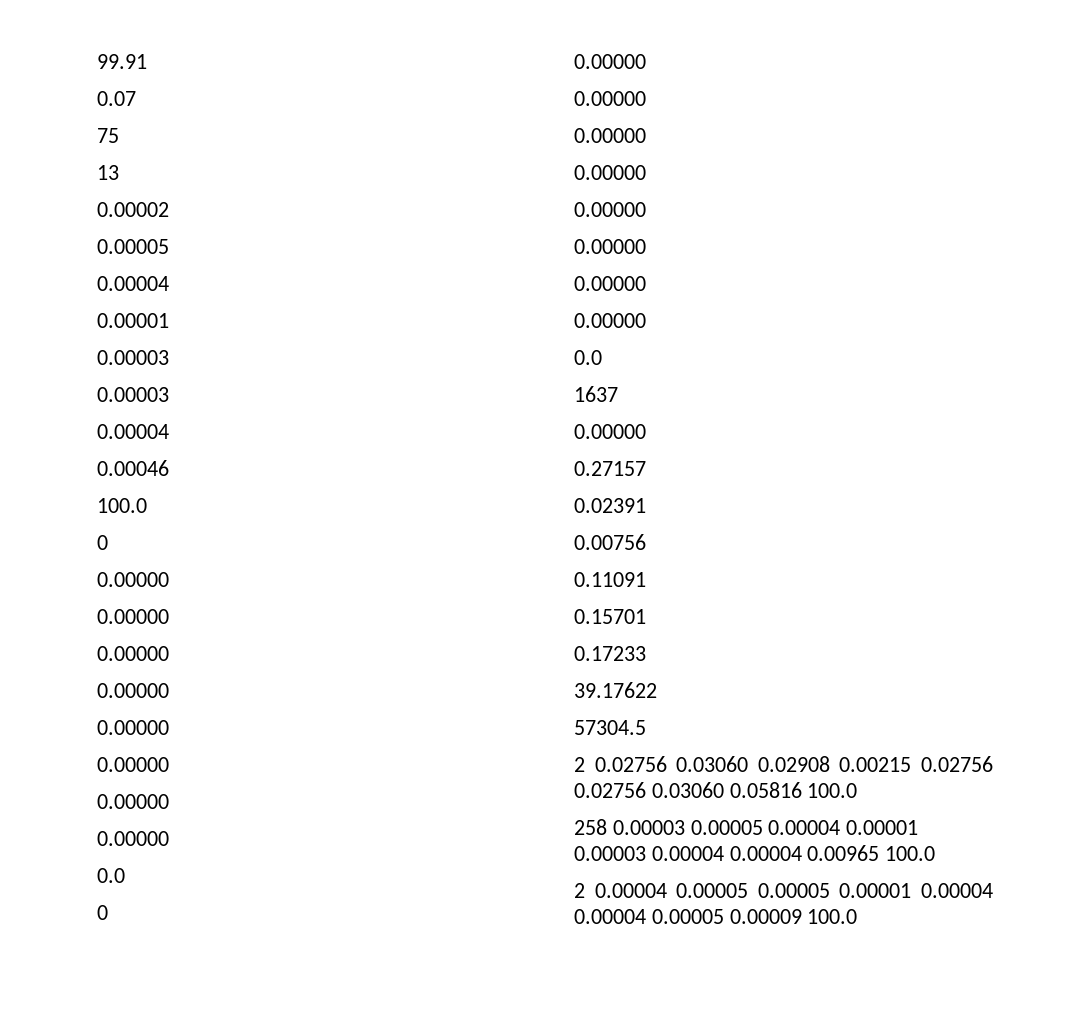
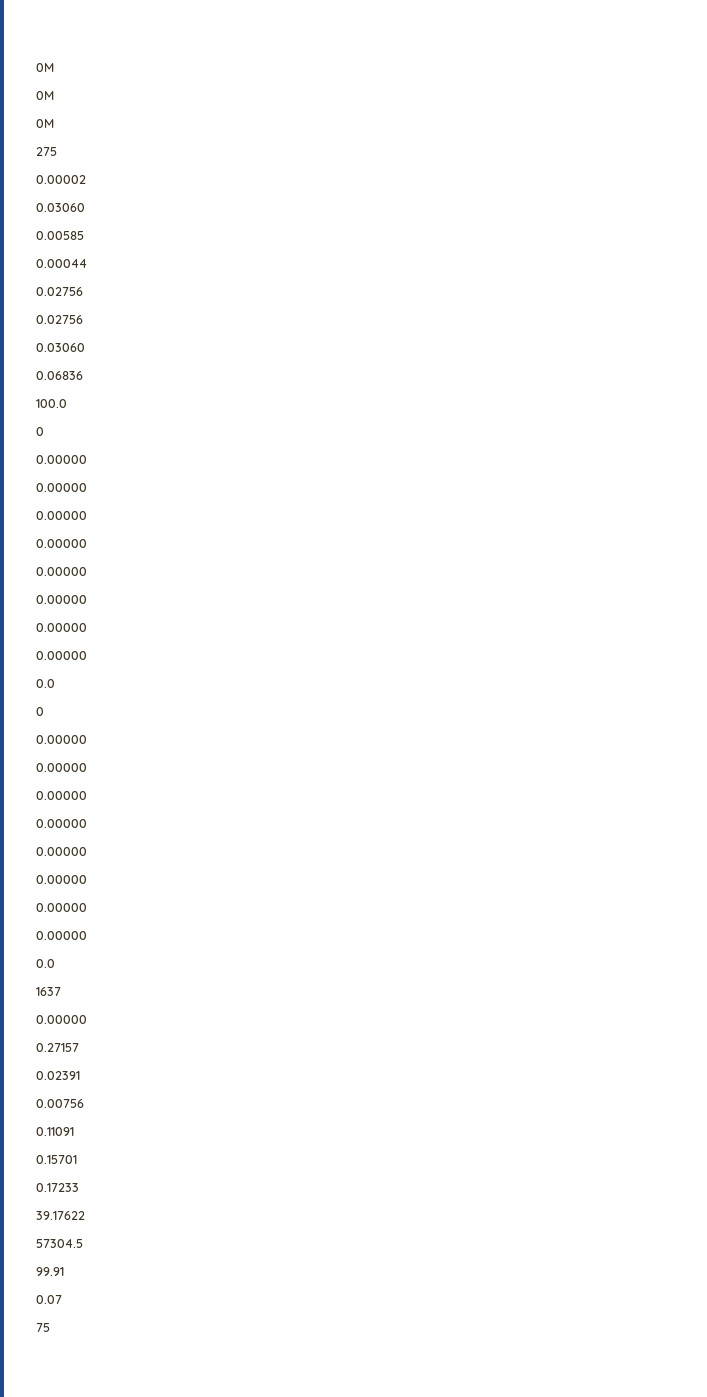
[97,54,147,69] [97,91,136,106] [97,128,119,143] [97,165,119,180] [97,202,169,217] [97,239,169,254] [97,276,169,291] [97,313,169,328] [97,350,169,365] [97,387,169,402] [97,424,169,439] [97,460,169,476] 99.91 // 0.07 // 75 // 13 // 0.00002 // 0.00005 // 0.00004 // 0.00001 // 0.00003 // 0.00003 // 0.00004 // 0.00046 -> [36,63,54,72] [36,91,54,100] [36,119,54,128] [36,147,57,156] [36,175,86,184] [36,203,85,212] [36,231,84,240] [36,259,87,268] [36,287,83,296] [36,315,83,324] [36,343,85,352] [36,371,83,380] 0M // 0M // 0M // 275 // 0.00002 // 0.03060 // 0.00585 // 0.00044 // 0.02756 // 0.02756 // 0.03060 // 0.06836
[574,756,993,772] [574,782,858,798] [574,819,919,835] [574,845,936,861] [574,883,993,898] [574,909,858,924] 2 0.02756 0.03060 0.02908 0.00215 0.02756 0.02756 0.03060 0.05816 100.0 // 258 0.00003 0.00005 0.00004 0.00001 0.00003 0.00004 0.00004 0.00965 100.0 // 2 0.00004 0.00005 0.00005 0.00001 0.00004 0.00004 0.00005 0.00009 100.0 -> [36,1267,64,1276] [36,1295,62,1304] [36,1323,50,1332] 99.91 // 0.07 // 75

